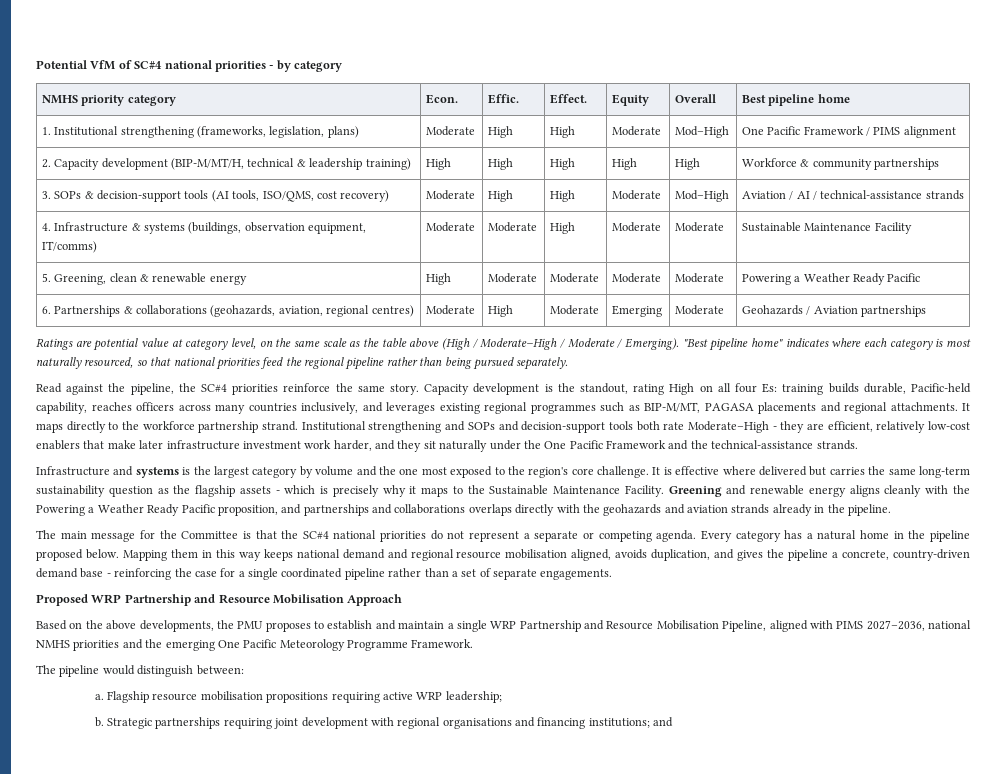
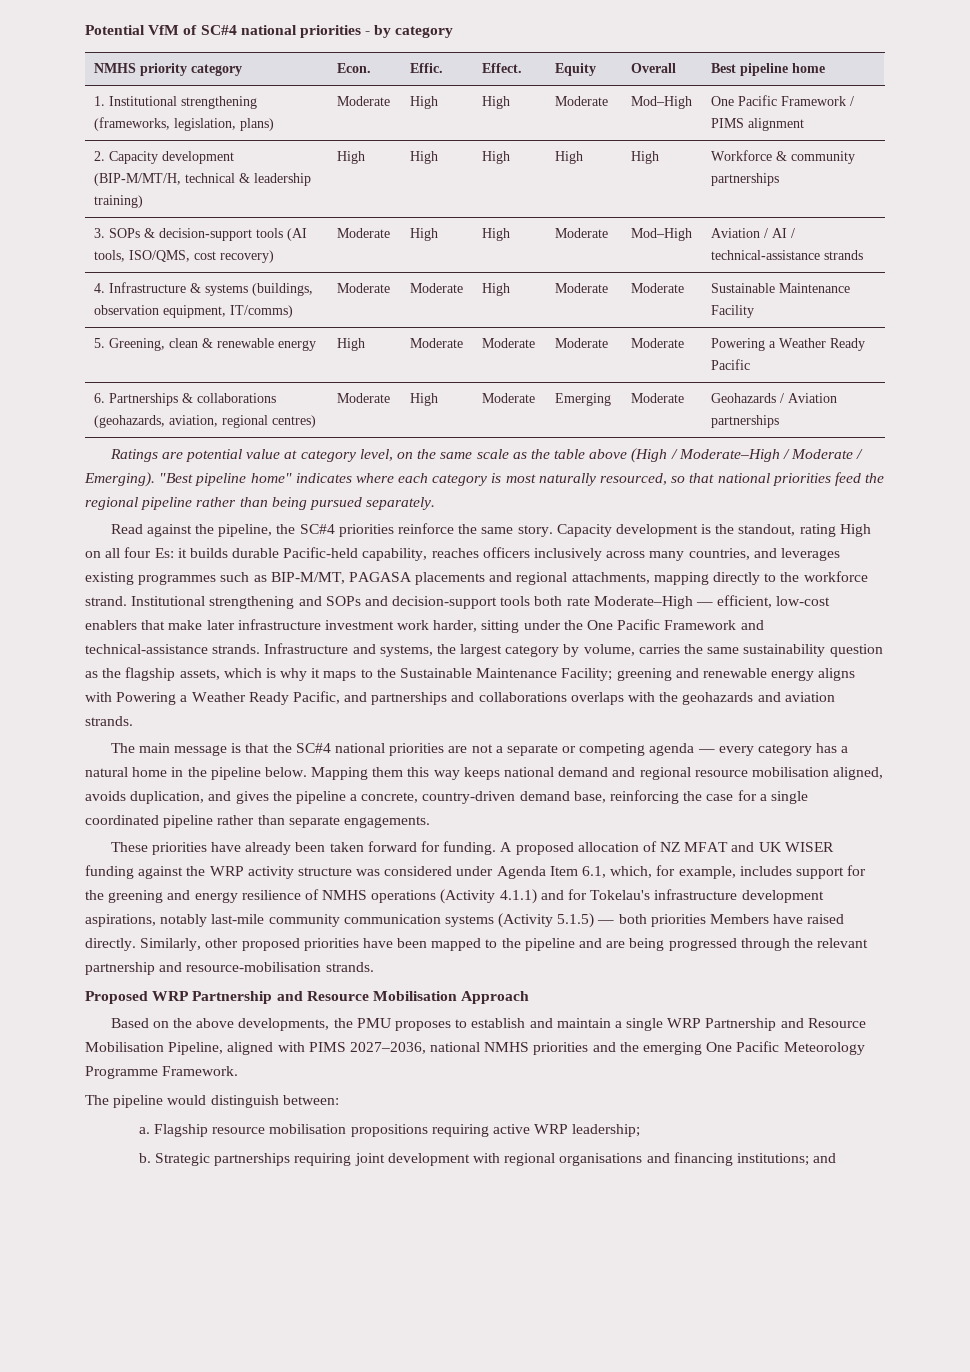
[782,383,906,395] training builds durable, -> [177,548,280,558] it builds durable
(174, 406) none -> [534,548,603,561] inclusively
[248,402,358,414] countries inclusively, -> [688,548,750,560] countries,
[484,402,527,414] regional -> (134, 578) none
[890,402,970,411] [36,423,63,433] attachments. It maps -> [571,572,709,585] attachments, mapping
[198,421,259,433] partnership -> (868, 576) none
[772,421,926,433] - they are efficient, relatively -> [696,595,773,608] — efficient,
[375,440,488,452] and they sit naturally -> [481,620,520,633] sitting
[690,440,708,449] the -> (764, 625) none
(858, 445) // -> (261, 649) none
[135,467,191,478] systems is -> [379,645,433,657] systems,
[315,466,827,478] volume and the one most exposed to the region's core challenge. It is effective where delivered but -> [583,644,635,656] volume,
[918,466,970,478] long-term -> (740, 650) none
[239,486,280,494] assets - -> [179,669,220,680] assets,
[332,485,379,497] precisely -> (276, 673) none
[624,485,722,497] Facility. Greening -> [561,668,672,681] Facility; greening
[884,485,970,497] [36,504,278,516] cleanly with the Powering a Weather Ready Pacific proposition, -> [85,691,340,705] with Powering a Weather Ready Pacific,
[515,504,555,516] directly -> (624, 698) none
[731,504,891,516] strands already in the pipeline. -> [85,716,133,726] strands.
[139,530,239,539] for the Committee -> (228, 750) none
[430,530,520,542] do not represent -> [448,744,493,753] are not
[656,530,732,542] agenda. Every -> [649,743,754,756] agenda — every
[36,549,83,561] proposed -> (261, 773) none
[201,550,212,558] in -> (404, 772) none
[80,568,111,578] base - -> [573,791,606,803] base,
[451,568,491,577] a set of -> (285, 820) none
(613, 574) none -> [110,841,834,855] [85,865,867,879] [85,889,824,904] [85,913,845,928] [85,938,869,951] [85,962,374,975] // These priorities have already been taken forward for funding. A proposed allocation of NZ MFAT and UK WISER funding against the WRP activity structure was considered under Agenda Item 6.1, which, for example, includes support for the greening and energy resilience of NMHS operations (Activity 4.1.1) and for Tokelau's infrastructure development aspirations, notably last-mile community communication systems (Activity 5.1.5) — both priorities Members have raised directly. Similarly, other proposed priorities have been mapped to the pipeline and are being progressed through the relevant partnership and resource-mobilisation strands.

